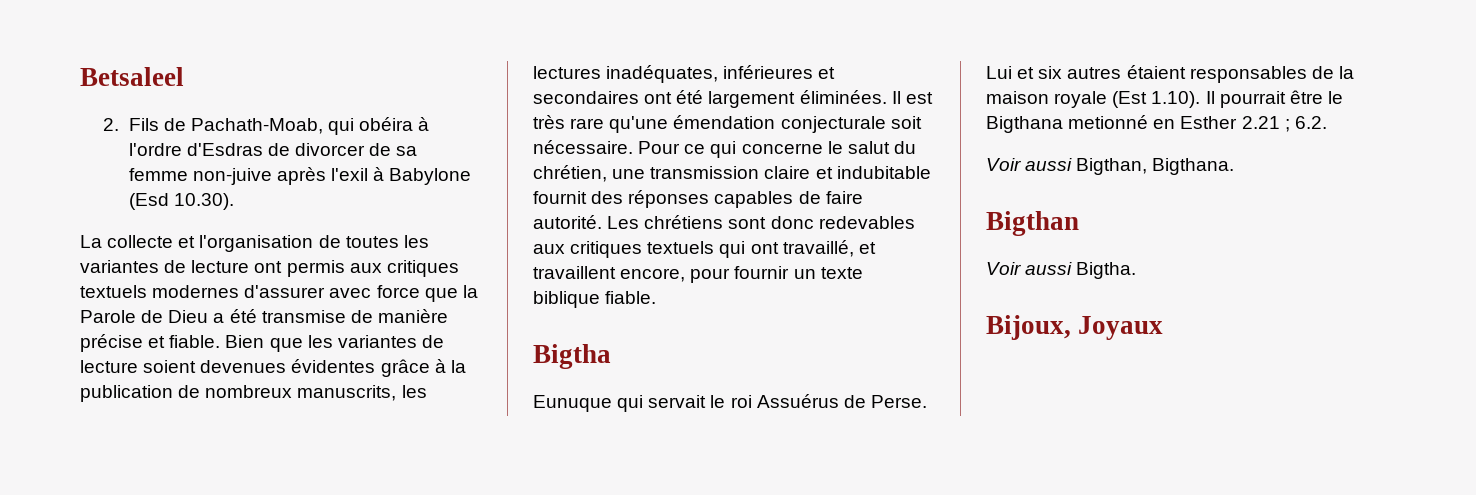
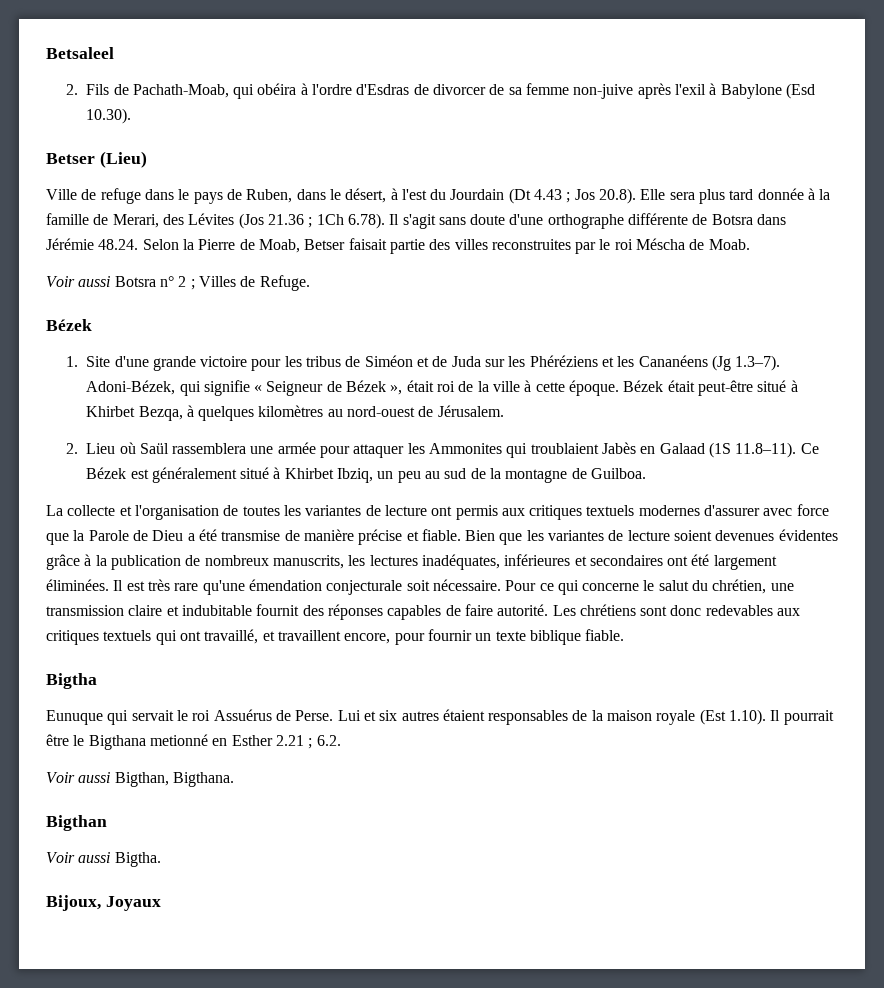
(234, 201) none -> [46,151,147,168] [46,188,831,204] [46,213,787,229] [46,238,750,254] [46,275,310,291] [46,319,92,331] [66,355,781,371] [86,380,798,396] [86,405,504,421] [66,442,819,458] [86,467,646,483] // Betser (Lieu) // Ville de refuge dans le pays de Ruben, dans le désert, à l'est du Jourdain (Dt 4.43 ; Jos 20.8). Elle sera plus tard donnée à la famille de Merari, des Lévites (Jos 21.36 ; 1Ch 6.78). Il s'agit sans doute d'une orthographe différente de Botsra dans Jérémie 48.24. Selon la Pierre de Moab, Betser faisait partie des villes reconstruites par le roi Méscha de Moab. // Voir aussi Botsra n° 2 ; Villes de Refuge. // Bézek // 1. Site d'une grande victoire pour les tribus de Siméon et de Juda sur les Phéréziens et les Cananéens (Jg 1.3–7). Adoni-Bézek, qui signifie « Seigneur de Bézek », était roi de la ville à cette époque. Bézek était peut-être situé à Khirbet Bezqa, à quelques kilomètres au nord-ouest de Jérusalem. // 2. Lieu où Saül rassemblera une armée pour attaquer les Ammonites qui troublaient Jabès en Galaad (1S 11.8–11). Ce Bézek est généralement situé à Khirbet Ibziq, un peu au sud de la montagne de Guilboa.

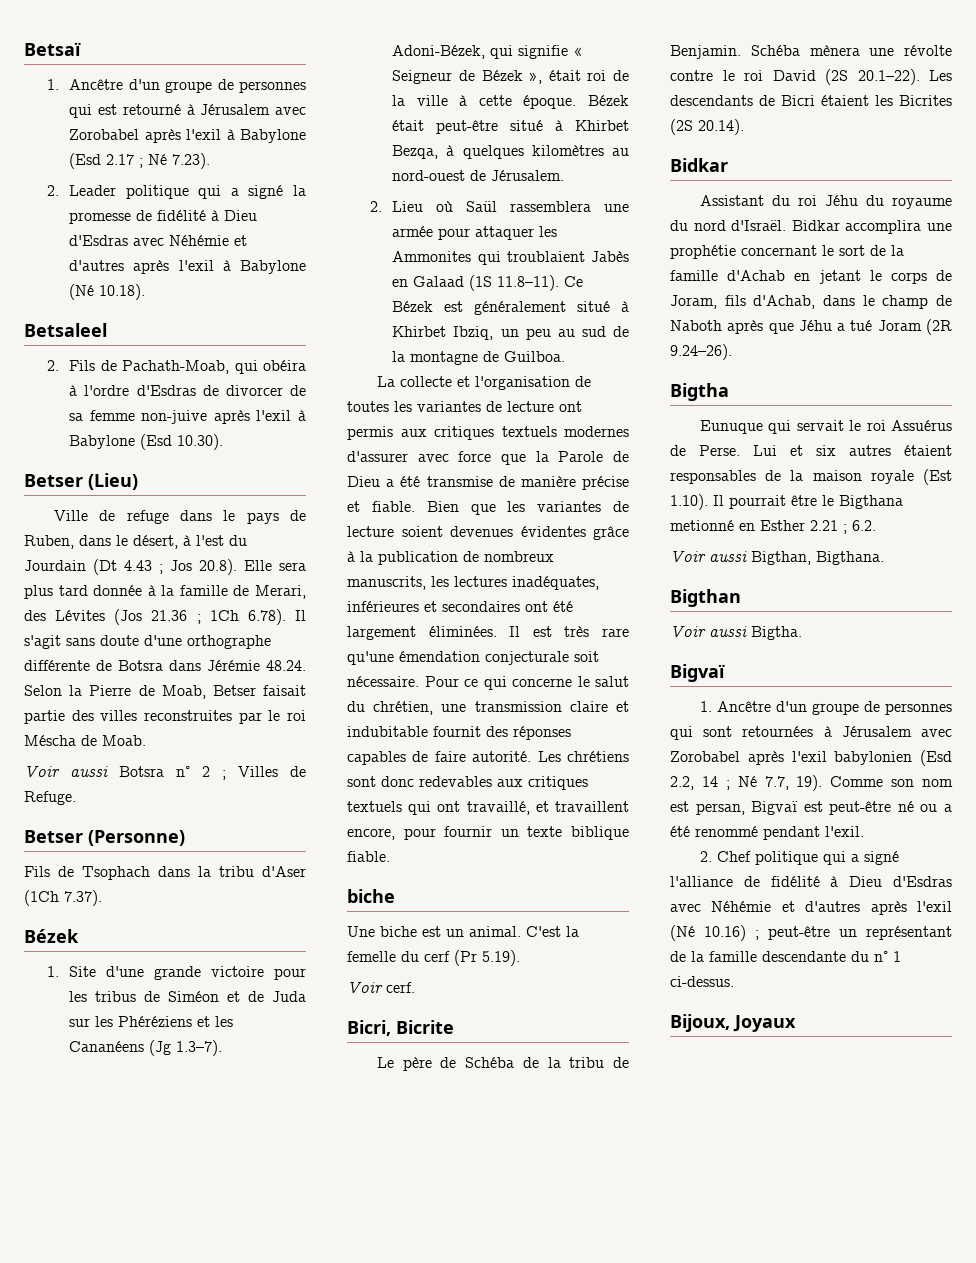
(46, 53) none -> [24,42,81,56] [46,79,306,93] [69,104,306,118] [69,129,306,143] [69,153,211,169] [46,185,307,199] [69,210,258,224] [69,235,248,246] [69,260,306,274] [69,284,146,300] Betsaï // 1. Ancêtre d'un groupe de personnes qui est retourné à Jérusalem avec Zorobabel après l'exil à Babylone (Esd 2.17 ; Né 7.23). // 2. Leader politique qui a signé la promesse de fidélité à Dieu d'Esdras avec Néhémie et d'autres après l'exil à Babylone (Né 10.18). //
(310, 283) none -> [24,830,185,846] [24,866,306,880] [24,890,102,906] // Betser (Personne) // Fils de Tsophach dans la tribu d'Aser (1Ch 7.37).
(625, 635) none -> [347,889,395,903] [347,926,579,937] [347,950,520,966] [347,981,415,993] [347,1020,454,1036] [376,1057,629,1071] [670,45,952,59] [670,69,952,85] [670,95,952,106] [670,119,744,135] [670,158,728,172] [699,195,952,209] [670,220,952,234] [670,245,904,259] [670,270,952,284] [670,295,952,309] [670,319,952,335] [670,344,732,360] // biche // Une biche est un animal. C'est la femelle du cerf (Pr 5.19). // Voir cerf. // Bicri, Bicrite // Le père de Schéba de la tribu de Benjamin. Schéba mènera une révolte contre le roi David (2S 20.1–22). Les descendants de Bicri étaient les Bicrites (2S 20.14). // Bidkar // Assistant du roi Jéhu du royaume du nord d'Israël. Bidkar accomplira une prophétie concernant le sort de la famille d'Achab en jetant le corps de Joram, fils d'Achab, dans le champ de Naboth après que Jéhu a tué Joram (2R 9.24–26).
(161, 859) none -> [670,664,725,682] [699,701,952,715] [670,726,952,740] [670,750,952,766] [670,775,953,791] [670,801,952,815] [670,826,864,840] [699,851,899,865] [670,876,952,887] [670,901,952,915] [670,925,952,941] [670,951,901,962] [670,976,734,987] // Bigvaï // 1. Ancêtre d'un groupe de personnes qui sont retournées à Jérusalem avec Zorobabel après l'exil babylonien (Esd 2.2, 14 ; Né 7.7, 19). Comme son nom est persan, Bigvaï est peut-être né ou a été renommé pendant l'exil. // 2. Chef politique qui a signé l'alliance de fidélité à Dieu d'Esdras avec Néhémie et d'autres après l'exil (Né 10.16) ; peut-être un représentant de la famille descendante du n° 1 ci-dessus.

